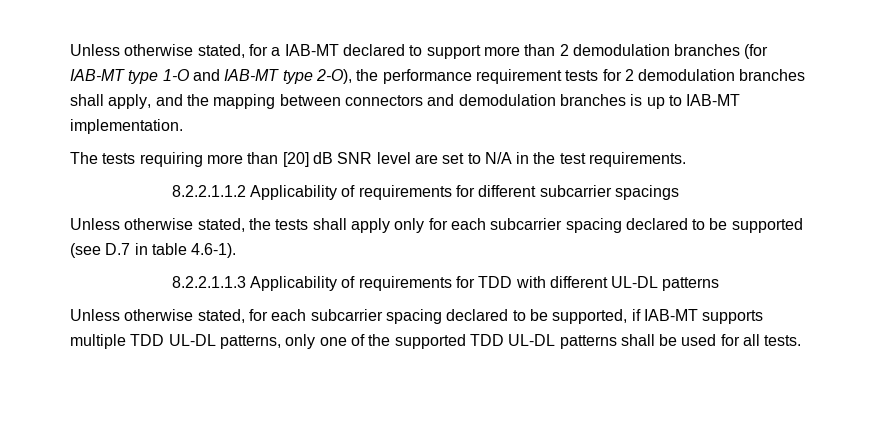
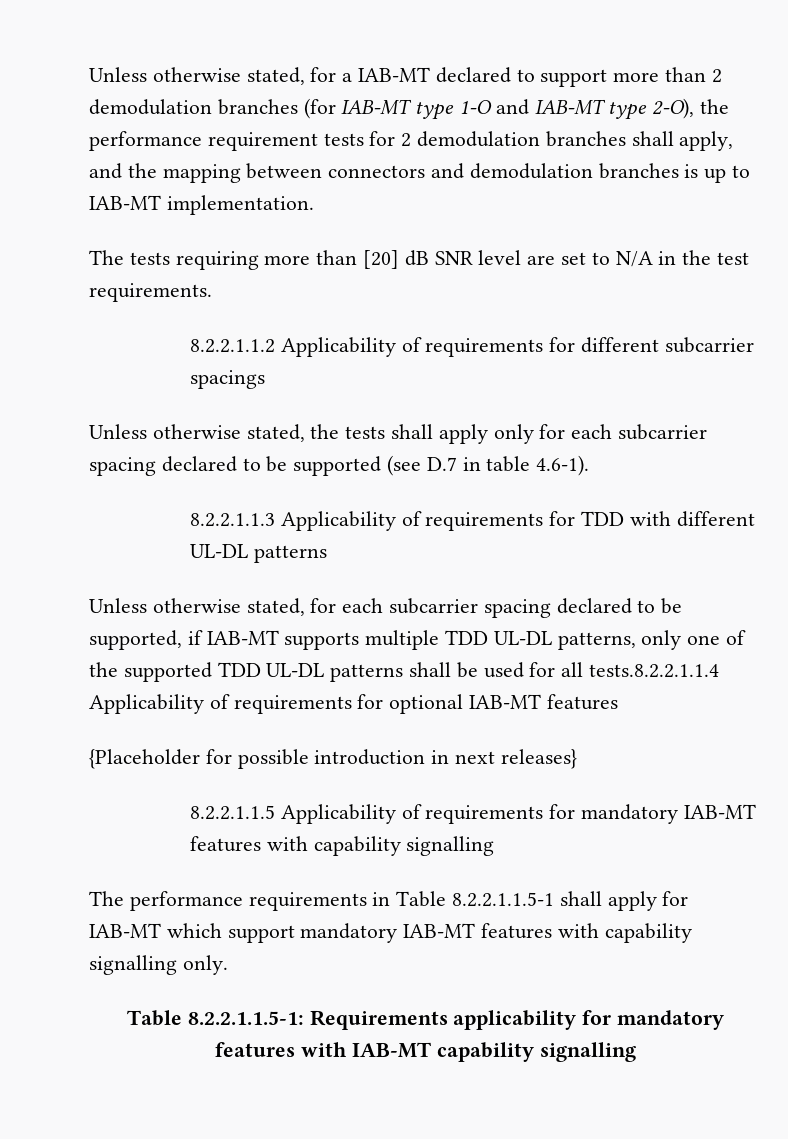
[764,335,802,346] tests. -> [589,664,720,678] [89,694,618,714] [89,749,577,769] [189,804,756,824] [189,836,495,856] [89,891,689,911] [89,923,692,943] [89,955,228,975] [126,1010,725,1030] [215,1042,636,1062] tests.8.2.2.1.1.4 Applicability of requirements for optional IAB-MT features // {Placeholder for possible introduction in next releases} // 8.2.2.1.1.5 Applicability of requirements for mandatory IAB-MT features with capability signalling // The performance requirements in Table 8.2.2.1.1.5-1 shall apply for IAB-MT which support mandatory IAB-MT features with capability signalling only. // Table 8.2.2.1.1.5-1: Requirements applicability for mandatory features with IAB-MT capability signalling

